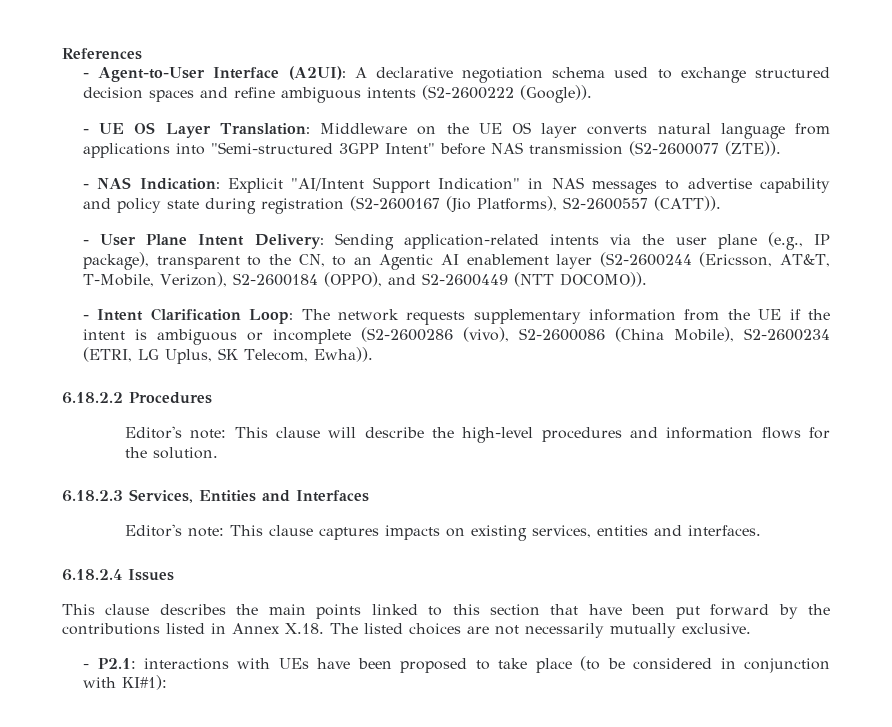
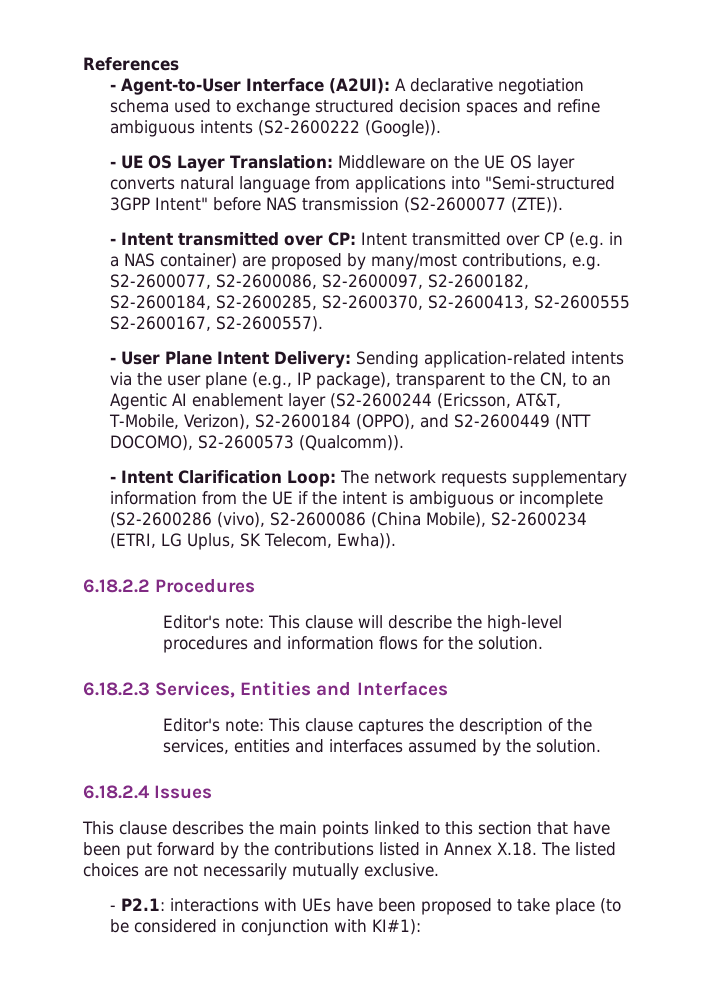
[97,177,830,194] [83,196,722,214] NAS Indication: Explicit "AI/Intent Support Indication" in NAS messages to advertise capability and policy state during registration (S2-2600167 (Jio Platforms), S2-2600557 (CATT)). -> [120,232,623,249] [109,253,601,270] [109,274,529,289] [109,295,630,310] [109,316,323,332] Intent transmitted over CP: Intent transmitted over CP (e.g. in a NAS container) are proposed by many/most contributions, e.g. S2-2600077, S2-2600086, S2-2600097, S2-2600182, S2-2600184, S2-2600285, S2-2600370, S2-2600413, S2-2600555 S2-2600167, S2-2600557).
[560,272,648,287] DOCOMO)). -> [109,435,404,451] DOCOMO), S2-2600573 (Qualcomm)).
[385,525,762,541] impacts on existing services, entities and interfaces. -> [428,718,592,735] [162,739,601,756] the description of the services, entities and interfaces assumed by the solution.

